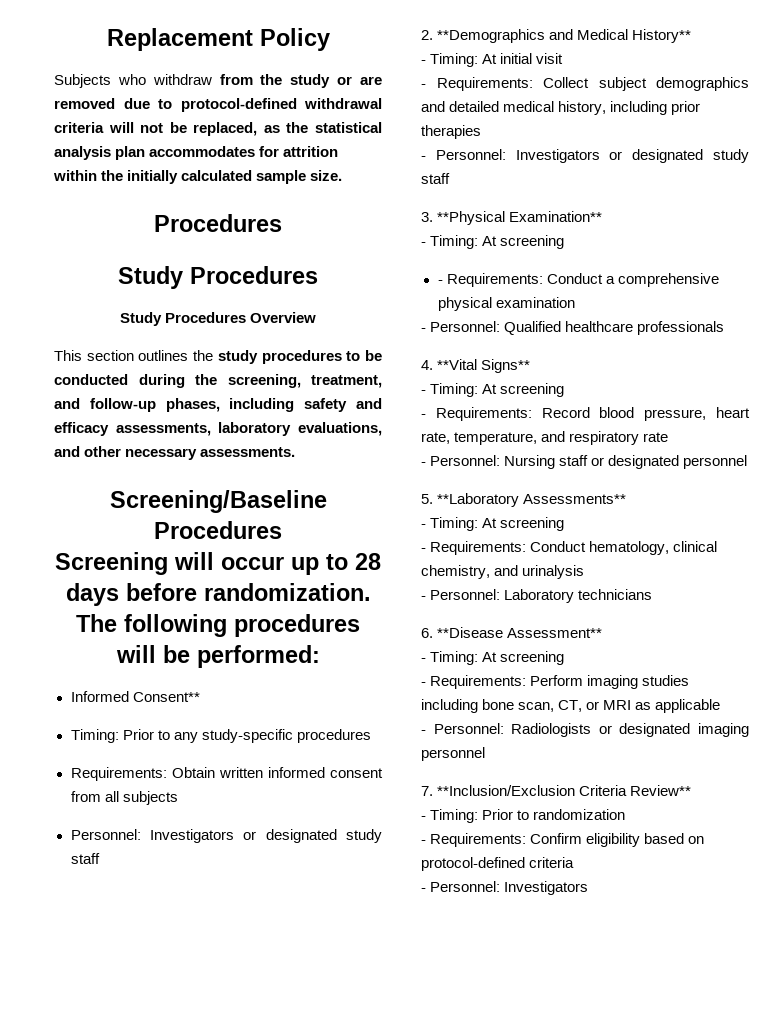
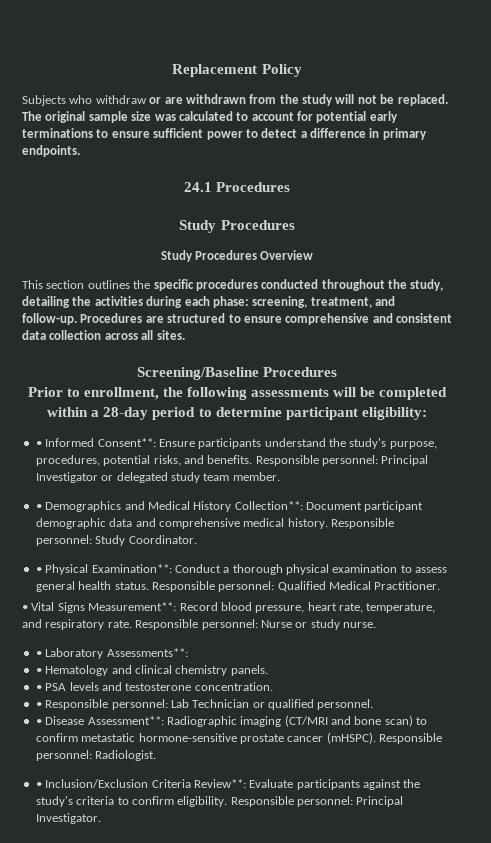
[219,74,382,88] [54,98,382,112] [54,122,382,136] [54,146,339,160] [53,170,343,184] from the study or are removed due to protocol-defined withdrawal criteria will not be replaced, as the statistical analysis plan accommodates for attrition within the initially calculated sample size. // -> [149,94,448,106] [22,111,398,123] [22,128,427,140] [22,145,80,157] [183,182,212,192] or are withdrawn from the study will not be replaced. The original sample size was calculated to account for potential early terminations to ensure sufficient power to detect a difference in primary endpoints. // 24.1
[217,350,383,364] [54,374,382,388] [54,398,383,412] [54,422,383,436] [54,446,296,460] [109,490,327,513] [154,521,282,539] [55,552,381,575] [65,583,371,606] [76,614,360,637] [115,645,320,668] [70,691,200,702] [70,729,371,743] [70,767,383,781] [70,791,178,805] [70,829,382,843] [70,853,100,864] [421,29,692,43] [421,53,564,67] [421,77,749,91] [421,101,701,115] [421,125,481,139] [421,149,749,163] [421,173,450,184] [421,211,603,225] [421,235,565,249] [437,273,543,287] study procedures to be conducted during the screening, treatment, and follow-up phases, including safety and efficacy assessments, laboratory evaluations, and other necessary assessments. // Screening/Baseline Procedures // Screening will occur up to 28 days before randomization. The following procedures will be performed: // Informed Consent** // Timing: Prior to any study-specific procedures // Requirements: Obtain written informed consent from all subjects // Personnel: Investigators or designated study staff // 2. **Demographics and Medical History** // - Timing: At initial visit // - Requirements: Collect subject demographics and detailed medical history, including prior therapies // - Personnel: Investigators or designated study staff // 3. **Physical Examination** // - Timing: At screening // - Requirements: -> [153,279,444,291] [22,296,395,308] [22,313,452,325] [22,330,185,340] [136,367,338,380] [27,387,448,400] [47,407,427,420] [35,438,437,449] [35,455,429,466] [35,472,280,483] [35,501,424,512] [35,518,394,529] [35,535,197,546] [35,564,172,575] specific procedures conducted throughout the study, detailing the activities during each phase: screening, treatment, and follow-up. Procedures are structured to ensure comprehensive and consistent data collection across all sites. // Screening/Baseline Procedures // Prior to enrollment, the following assessments will be completed within a 28-day period to determine participant eligibility: // • Informed Consent**: Ensure participants understand the study's purpose, procedures, potential risks, and benefits. Responsible personnel: Principal Investigator or delegated study team member. // • Demographics and Medical History Collection**: Document participant demographic data and comprehensive medical history. Responsible personnel: Study Coordinator. // • Physical Examination**:
[617,273,719,287] comprehensive -> [232,564,283,575] thorough
[421,321,725,335] [421,359,531,373] [421,383,565,397] [421,407,532,421] // - Personnel: Qualified healthcare professionals // 4. **Vital Signs** // - Timing: At screening // - Requirements: -> [400,565,448,573] [35,581,441,592] [22,602,177,613] to assess general health status. Responsible personnel: Qualified Medical Practitioner. // • Vital Signs Measurement**:
[643,432,669,442] [421,455,748,469] [421,493,627,507] [421,517,565,531] [421,541,718,555] [421,565,585,579] [421,589,653,603] [421,627,603,638] [421,651,565,665] [421,675,690,689] [421,699,721,713] [421,723,749,737] [421,747,485,761] [421,785,692,796] [421,809,626,823] [421,833,705,847] [421,857,575,871] [421,881,589,895] rate // - Personnel: Nursing staff or designated personnel // 5. **Laboratory Assessments** // - Timing: At screening // - Requirements: Conduct hematology, clinical chemistry, and urinalysis // - Personnel: Laboratory technicians // 6. **Disease Assessment** // - Timing: At screening // - Requirements: Perform imaging studies including bone scan, CT, or MRI as applicable // - Personnel: Radiologists or designated imaging personnel // 7. **Inclusion/Exclusion Criteria Review** // - Timing: Prior to randomization // - Requirements: Confirm eligibility based on protocol-defined criteria // - Personnel: Investigators -> [107,619,376,630] [35,648,188,659] [35,665,268,676] [35,682,273,691] [35,699,374,710] [35,715,428,727] [35,732,442,744] [35,750,157,761] [35,779,421,790] [35,796,404,807] [35,813,101,824] rate. Responsible personnel: Nurse or study nurse. // • Laboratory Assessments**: // • Hematology and clinical chemistry panels. // • PSA levels and testosterone concentration. // • Responsible personnel: Lab Technician or qualified personnel. // • Disease Assessment**: Radiographic imaging (CT/MRI and bone scan) to confirm metastatic hormone-sensitive prostate cancer (mHSPC). Responsible personnel: Radiologist. // • Inclusion/Exclusion Criteria Review**: Evaluate participants against the study's criteria to confirm eligibility. Responsible personnel: Principal Investigator.

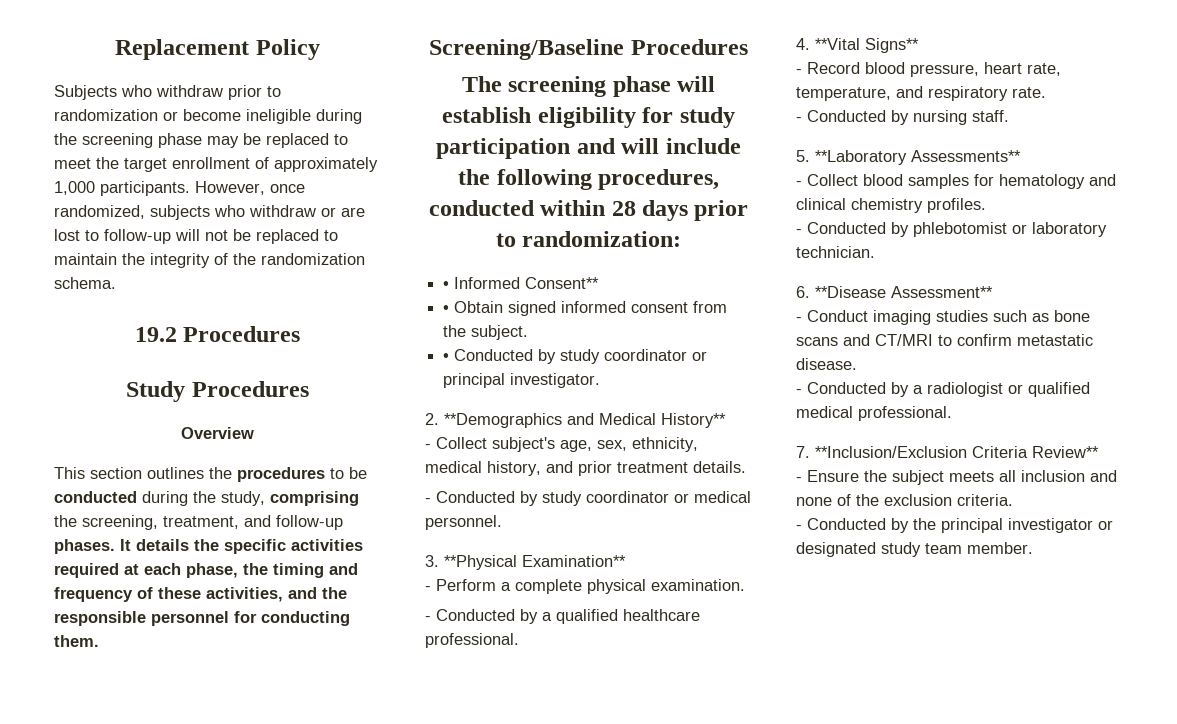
[149,94,448,106] [22,111,398,123] [22,128,427,140] [22,145,80,157] [183,182,212,192] or are withdrawn from the study will not be replaced. The original sample size was calculated to account for potential early terminations to ensure sufficient power to detect a difference in primary endpoints. // 24.1 -> [228,85,281,100] [54,109,362,124] [54,133,348,148] [54,157,378,172] [54,181,305,196] [54,205,365,220] [54,229,338,244] [54,253,365,268] [54,277,116,289] [134,327,177,342] prior to randomization or become ineligible during the screening phase may be replaced to meet the target enrollment of approximately 1,000 participants. However, once randomized, subjects who withdraw or are lost to follow-up will not be replaced to maintain the integrity of the randomization schema. // 19.2
[160,250,257,262] Study Procedures -> (309, 389) none
[153,279,444,291] [22,296,395,308] [22,313,452,325] [22,330,185,340] [136,367,338,380] [27,387,448,400] [47,407,427,420] [35,438,437,449] [35,455,429,466] [35,472,280,483] [35,501,424,512] [35,518,394,529] [35,535,197,546] [35,564,448,575] [35,581,441,592] [22,602,177,613] specific procedures conducted throughout the study, detailing the activities during each phase: screening, treatment, and follow-up. Procedures are structured to ensure comprehensive and consistent data collection across all sites. // Screening/Baseline Procedures // Prior to enrollment, the following assessments will be completed within a 28-day period to determine participant eligibility: // • Informed Consent**: Ensure participants understand the study's purpose, procedures, potential risks, and benefits. Responsible personnel: Principal Investigator or delegated study team member. // • Demographics and Medical History Collection**: Document participant demographic data and comprehensive medical history. Responsible personnel: Study Coordinator. // • Physical Examination**: Conduct a thorough physical examination to assess general health status. Responsible personnel: Qualified Medical Practitioner. // • Vital Signs Measurement**: -> [237,467,367,482] [54,491,359,506] [54,515,343,530] [54,539,363,554] [54,563,358,578] [54,587,347,602] [54,611,350,626] [54,635,99,647] [429,39,748,60] [461,76,716,97] [442,107,735,128] [436,138,741,159] [458,169,719,190] [428,200,749,221] [495,231,682,247] [443,277,600,289] [443,301,728,316] [443,325,529,340] [443,349,708,364] [443,373,601,388] [425,413,726,428] [425,437,698,452] [425,461,746,476] [425,491,751,506] [425,515,502,530] [425,555,626,570] [425,579,745,594] [425,609,700,624] [425,633,519,648] [796,38,919,53] [796,69,802,74] procedures to be conducted during the study, comprising the screening, treatment, and follow-up phases. It details the specific activities required at each phase, the timing and frequency of these activities, and the responsible personnel for conducting them. // Screening/Baseline Procedures // The screening phase will establish eligibility for study participation and will include the following procedures, conducted within 28 days prior to randomization: // • Informed Consent** // • Obtain signed informed consent from the subject. // • Conducted by study coordinator or principal investigator. // 2. **Demographics and Medical History** // - Collect subject's age, sex, ethnicity, medical history, and prior treatment details. // - Conducted by study coordinator or medical personnel. // 3. **Physical Examination** // - Perform a complete physical examination. // - Conducted by a qualified healthcare professional. // 4. **Vital Signs** // -
[135,619,376,630] [35,648,188,659] [35,665,268,676] [35,682,273,691] [35,699,374,710] [35,715,428,727] [35,732,442,744] [35,750,157,761] [35,779,421,790] [35,796,404,807] [35,813,101,824] Responsible personnel: Nurse or study nurse. // • Laboratory Assessments**: // • Hematology and clinical chemistry panels. // • PSA levels and testosterone concentration. // • Responsible personnel: Lab Technician or qualified personnel. // • Disease Assessment**: Radiographic imaging (CT/MRI and bone scan) to confirm metastatic hormone-sensitive prostate cancer (mHSPC). Responsible personnel: Radiologist. // • Inclusion/Exclusion Criteria Review**: Evaluate participants against the study's criteria to confirm eligibility. Responsible personnel: Principal Investigator. -> [796,110,1009,125] [796,150,1021,165] [796,174,1116,189] [796,198,986,213] [796,222,1107,237] [796,246,875,258] [796,286,993,298] [796,310,1090,325] [796,334,1093,346] [796,358,857,370] [796,382,1090,397] [796,406,952,421] [796,446,1099,458] [796,470,1117,485] [796,494,1013,506] [796,518,1113,533] [796,542,1033,557] // - Conducted by nursing staff. // 5. **Laboratory Assessments** // - Collect blood samples for hematology and clinical chemistry profiles. // - Conducted by phlebotomist or laboratory technician. // 6. **Disease Assessment** // - Conduct imaging studies such as bone scans and CT/MRI to confirm metastatic disease. // - Conducted by a radiologist or qualified medical professional. // 7. **Inclusion/Exclusion Criteria Review** // - Ensure the subject meets all inclusion and none of the exclusion criteria. // - Conducted by the principal investigator or designated study team member.

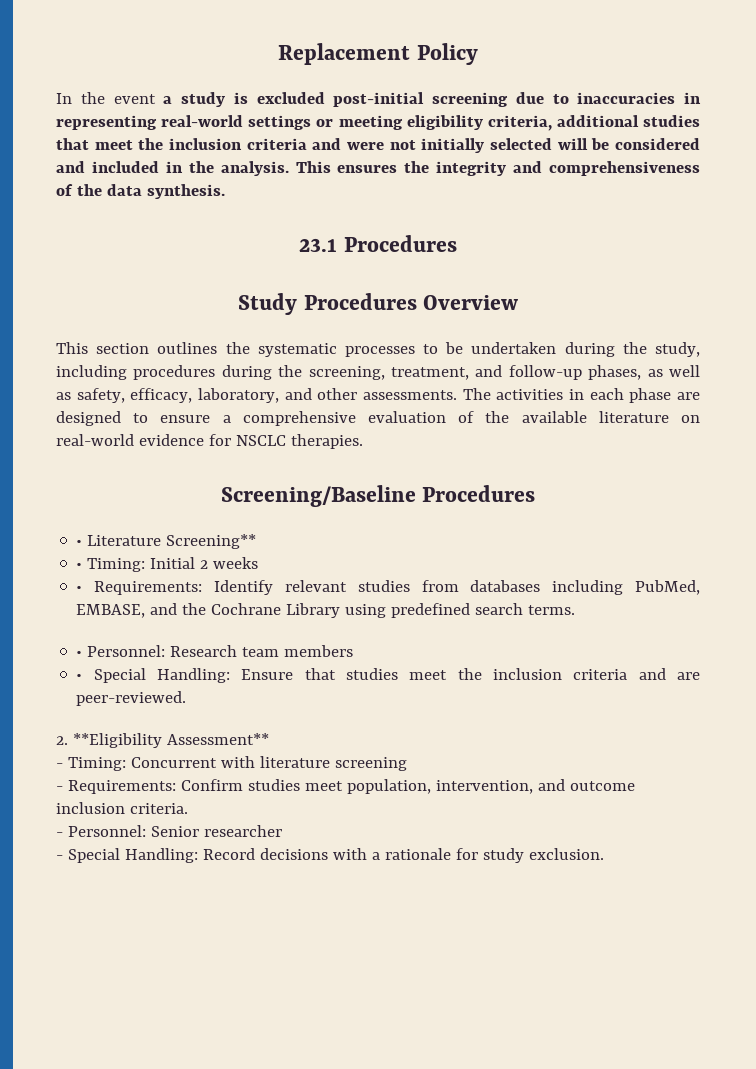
[54,85,281,100] [54,109,362,124] [54,133,348,148] [54,157,378,172] [54,181,305,196] [54,205,365,220] [54,229,338,244] [54,253,365,268] [54,277,116,289] [134,327,177,342] Subjects who withdraw prior to randomization or become ineligible during the screening phase may be replaced to meet the target enrollment of approximately 1,000 participants. However, once randomized, subjects who withdraw or are lost to follow-up will not be replaced to maintain the integrity of the randomization schema. // 19.2 -> [56,92,701,107] [56,115,700,131] [56,138,700,153] [56,161,700,176] [56,184,225,199] [299,238,338,252] In the event a study is excluded post-initial screening due to inaccuracies in representing real-world settings or meeting eligibility criteria, additional studies that meet the inclusion criteria and were not initially selected will be considered and included in the analysis. This ensures the integrity and comprehensiveness of the data synthesis. // 23.1
(309, 389) // -> (417, 301) none
[237,467,325,482] procedures -> [257,343,415,357] systematic processes
[54,491,137,503] conducted -> [471,342,557,354] undertaken
[270,491,359,506] comprising -> [56,365,272,380] including procedures during
[54,539,363,554] [54,563,358,578] [54,587,347,602] [54,611,350,626] [54,635,99,647] [429,39,748,60] [461,76,716,97] [442,107,735,128] [436,138,741,159] [458,169,719,190] [428,200,749,221] [495,231,682,247] [443,277,600,289] [443,301,728,316] [443,325,529,340] [443,349,708,364] [443,373,601,388] [425,413,726,428] [425,437,698,452] [425,461,746,476] [425,491,751,506] [425,515,502,530] [425,555,626,570] [425,579,745,594] [425,609,700,624] [425,633,519,648] [796,38,919,53] [796,62,1061,77] [796,86,1046,101] [796,110,1009,125] [796,150,1021,165] [796,174,1116,189] [796,198,986,213] [796,222,1107,237] [796,246,875,258] [796,286,993,298] [796,310,1090,325] [796,334,1093,346] [796,358,857,370] [796,382,1090,397] [796,406,952,421] [796,446,1099,458] [796,470,1117,485] [796,494,1013,506] [796,518,1113,533] [796,542,1033,557] phases. It details the specific activities required at each phase, the timing and frequency of these activities, and the responsible personnel for conducting them. // Screening/Baseline Procedures // The screening phase will establish eligibility for study participation and will include the following procedures, conducted within 28 days prior to randomization: // • Informed Consent** // • Obtain signed informed consent from the subject. // • Conducted by study coordinator or principal investigator. // 2. **Demographics and Medical History** // - Collect subject's age, sex, ethnicity, medical history, and prior treatment details. // - Conducted by study coordinator or medical personnel. // 3. **Physical Examination** // - Perform a complete physical examination. // - Conducted by a qualified healthcare professional. // 4. **Vital Signs** // - Record blood pressure, heart rate, temperature, and respiratory rate. // - Conducted by nursing staff. // 5. **Laboratory Assessments** // - Collect blood samples for hematology and clinical chemistry profiles. // - Conducted by phlebotomist or laboratory technician. // 6. **Disease Assessment** // - Conduct imaging studies such as bone scans and CT/MRI to confirm metastatic disease. // - Conducted by a radiologist or qualified medical professional. // 7. **Inclusion/Exclusion Criteria Review** // - Ensure the subject meets all inclusion and none of the exclusion criteria. // - Conducted by the principal investigator or designated study team member. -> [588,365,700,380] [56,388,700,403] [56,411,700,426] [56,434,363,449] [220,485,536,507] [76,534,257,549] [76,557,259,572] [76,580,700,595] [76,603,576,618] [76,645,354,657] [76,668,700,683] [76,691,187,706] [56,733,269,748] [56,756,407,771] [56,779,635,794] [56,802,188,814] [56,825,282,837] [56,848,604,863] phases, as well as safety, efficacy, laboratory, and other assessments. The activities in each phase are designed to ensure a comprehensive evaluation of the available literature on real-world evidence for NSCLC therapies. // Screening/Baseline Procedures // • Literature Screening** // • Timing: Initial 2 weeks // • Requirements: Identify relevant studies from databases including PubMed, EMBASE, and the Cochrane Library using predefined search terms. // • Personnel: Research team members // • Special Handling: Ensure that studies meet the inclusion criteria and are peer-reviewed. // 2. **Eligibility Assessment** // - Timing: Concurrent with literature screening // - Requirements: Confirm studies meet population, intervention, and outcome inclusion criteria. // - Personnel: Senior researcher // - Special Handling: Record decisions with a rationale for study exclusion.

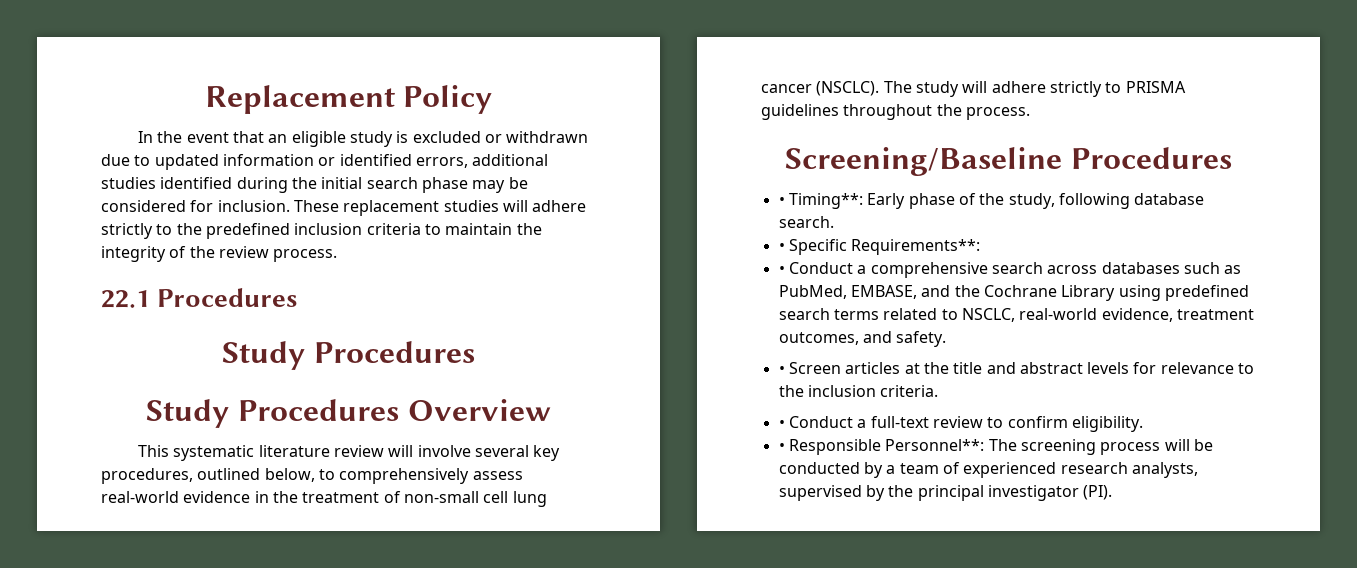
[163,92,701,107] [56,115,700,131] [56,138,700,153] [56,161,700,176] [56,184,225,199] [299,238,338,252] a study is excluded post-initial screening due to inaccuracies in representing real-world settings or meeting eligibility criteria, additional studies that meet the inclusion criteria and were not initially selected will be considered and included in the analysis. This ensures the integrity and comprehensiveness of the data synthesis. // 23.1 -> [233,131,589,147] [101,154,549,170] [101,177,528,193] [101,200,587,216] [101,223,542,239] [101,246,338,262] [101,288,299,308] [222,341,306,370] that an eligible study is excluded or withdrawn due to updated information or identified errors, additional studies identified during the initial search phase may be considered for inclusion. These replacement studies will adhere strictly to the predefined inclusion criteria to maintain the integrity of the review process. // 22.1 Procedures // Study
[96,342,700,357] [56,365,700,380] [56,388,700,403] [56,411,700,426] [56,434,363,449] [220,485,536,507] [76,534,257,549] [76,557,259,572] [76,580,624,595] section outlines the systematic processes to be undertaken during the study, including procedures during the screening, treatment, and follow-up phases, as well as safety, efficacy, laboratory, and other assessments. The activities in each phase are designed to ensure a comprehensive evaluation of the available literature on real-world evidence for NSCLC therapies. // Screening/Baseline Procedures // • Literature Screening** // • Timing: Initial 2 weeks // • Requirements: Identify relevant studies from databases including -> [173,445,561,461] [101,468,523,484] [101,491,547,507] [761,81,1186,97] [761,104,1030,120] [785,147,1232,176] [778,193,1205,209] [778,216,834,228] [778,239,981,255] [778,262,1242,278] systematic literature review will involve several key procedures, outlined below, to comprehensively assess real-world evidence in the treatment of non-small cell lung cancer (NSCLC). The study will adhere strictly to PRISMA guidelines throughout the process. // Screening/Baseline Procedures // • Timing**: Early phase of the study, following database search. // • Specific Requirements**: // • Conduct a comprehensive search across databases such as
[528,605,576,615] [76,645,354,657] [76,668,700,683] [76,691,187,706] [56,733,269,748] [56,756,407,771] [56,779,635,794] [56,802,188,814] [56,825,282,837] [56,848,604,863] terms. // • Personnel: Research team members // • Special Handling: Ensure that studies meet the inclusion criteria and are peer-reviewed. // 2. **Eligibility Assessment** // - Timing: Concurrent with literature screening // - Requirements: Confirm studies meet population, intervention, and outcome inclusion criteria. // - Personnel: Senior researcher // - Special Handling: Record decisions with a rationale for study exclusion. -> [833,308,1254,322] [778,331,947,347] [778,362,1255,374] [778,385,939,397] [778,416,1143,432] [778,439,1213,455] [778,462,1198,478] [778,485,1113,501] terms related to NSCLC, real-world evidence, treatment outcomes, and safety. // • Screen articles at the title and abstract levels for relevance to the inclusion criteria. // • Conduct a full-text review to confirm eligibility. // • Responsible Personnel**: The screening process will be conducted by a team of experienced research analysts, supervised by the principal investigator (PI).

